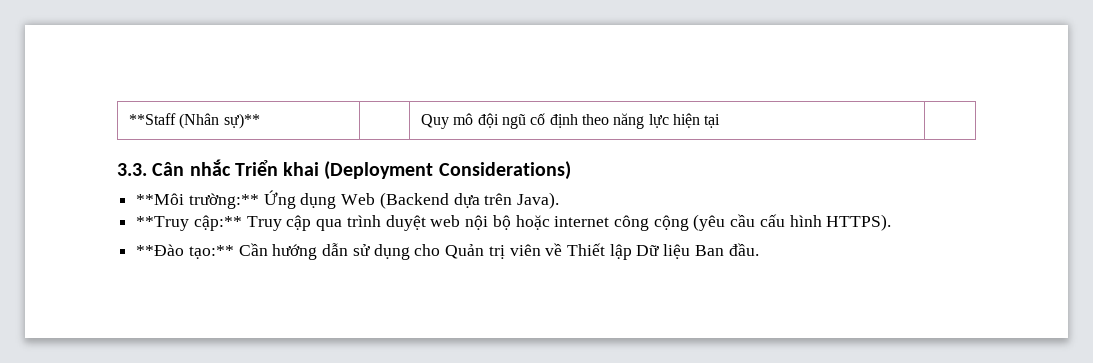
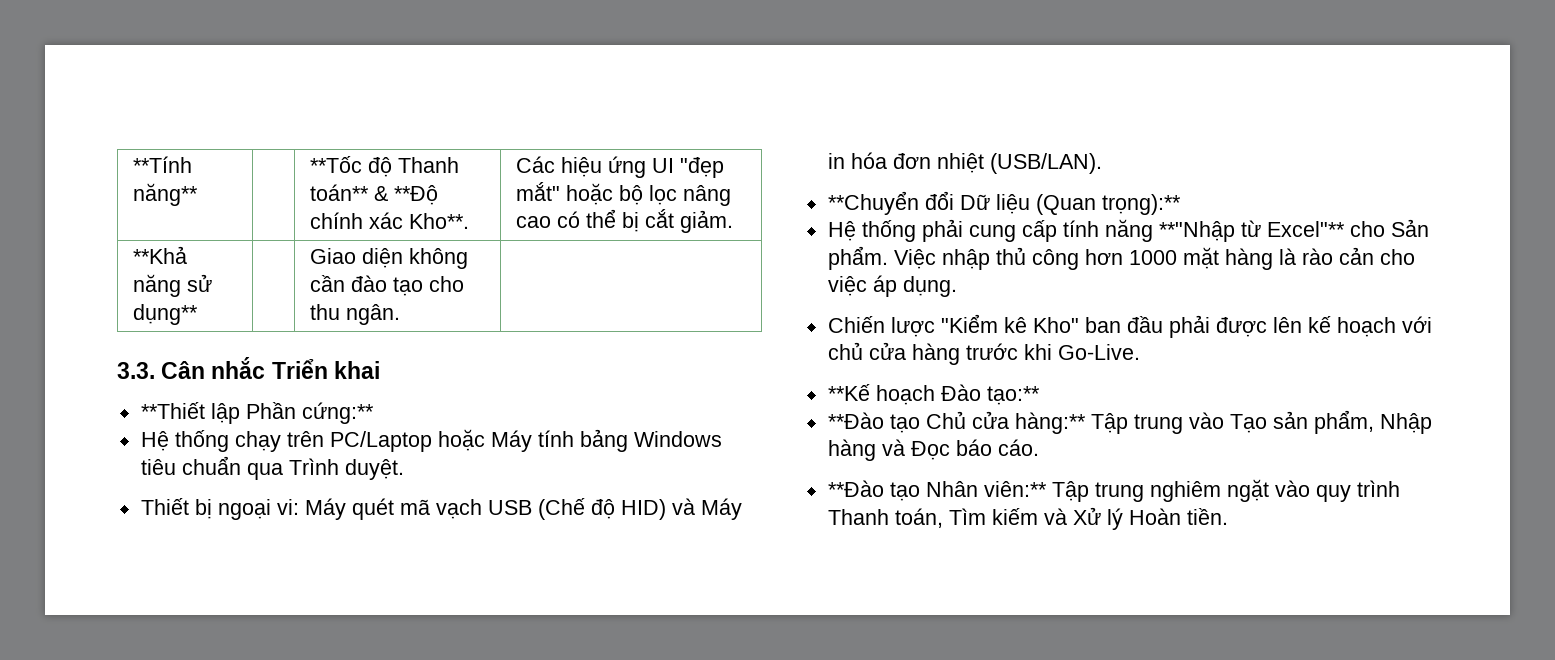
[129,113,260,129] [421,113,721,129] **Staff (Nhân sự)** | | Quy mô đội ngũ cố định theo năng lực hiện tại -> [132,156,192,173] [132,183,198,206] [309,156,459,177] [309,184,438,205] [309,212,469,229] [515,156,724,178] [515,182,731,206] [515,209,733,233] [132,246,187,264] [132,274,212,297] [132,304,198,325] [309,248,468,269] [309,275,464,296] [309,304,400,325] **Tính năng** | | **Tốc độ Thanh toán** & **Độ chính xác Kho**. | Các hiệu ứng UI "đẹp mắt" hoặc bộ lọc nâng cao có thể bị cắt giảm. // **Khả năng sử dụng** | | Giao diện không cần đào tạo cho thu ngân.
[324,161,571,180] [136,190,560,209] [136,214,892,231] [136,243,759,260] (Deployment Considerations) // **Môi trường:** Ứng dụng Web (Backend dựa trên Java). // **Truy cập:** Truy cập qua trình duyệt web nội bộ hoặc internet công cộng (yêu cầu cấu hình HTTPS). // **Đào tạo:** Cần hướng dẫn sử dụng cho Quản trị viên về Thiết lập Dữ liệu Ban đầu. -> [140,402,374,424] [140,429,722,452] [140,456,404,480] [140,498,742,520] [827,152,1102,174] [827,191,1181,215] [827,219,1429,242] [827,246,1415,270] [827,275,957,297] [827,314,1432,338] [827,342,1140,365] [827,384,1040,405] [827,410,1432,434] [827,439,1039,461] [827,479,1400,502] [827,507,1228,530] // **Thiết lập Phần cứng:** // Hệ thống chạy trên PC/Laptop hoặc Máy tính bảng Windows tiêu chuẩn qua Trình duyệt. // Thiết bị ngoại vi: Máy quét mã vạch USB (Chế độ HID) và Máy in hóa đơn nhiệt (USB/LAN). // **Chuyển đổi Dữ liệu (Quan trọng):** // Hệ thống phải cung cấp tính năng **"Nhập từ Excel"** cho Sản phẩm. Việc nhập thủ công hơn 1000 mặt hàng là rào cản cho việc áp dụng. // Chiến lược "Kiểm kê Kho" ban đầu phải được lên kế hoạch với chủ cửa hàng trước khi Go-Live. // **Kế hoạch Đào tạo:** // **Đào tạo Chủ cửa hàng:** Tập trung vào Tạo sản phẩm, Nhập hàng và Đọc báo cáo. // **Đào tạo Nhân viên:** Tập trung nghiêm ngặt vào quy trình Thanh toán, Tìm kiếm và Xử lý Hoàn tiền.

